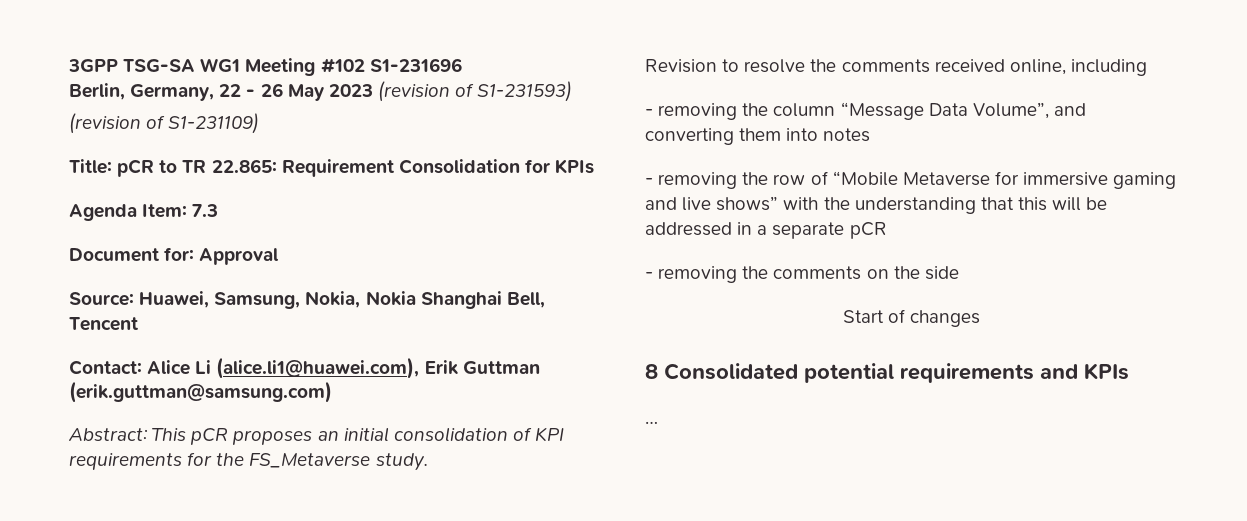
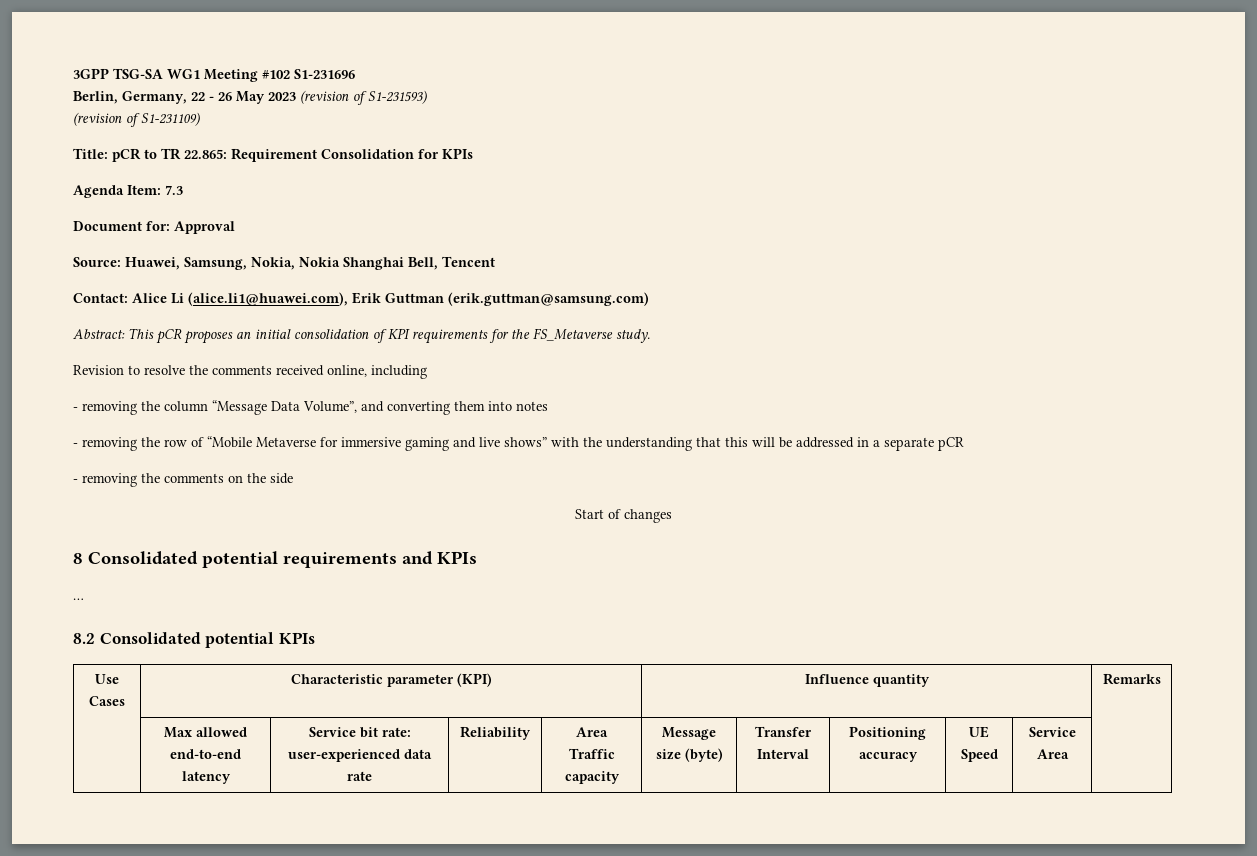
(658, 422) none -> [73,632,315,648] [95,674,119,684] [89,696,125,706] [290,673,492,687] [804,674,930,687] [1102,673,1161,685] [164,727,247,738] [170,749,241,759] [181,771,231,784] [308,727,411,738] [288,749,432,762] [347,771,372,781] [460,726,531,740] [576,727,608,737] [568,748,615,759] [564,771,620,784] [662,727,716,740] [655,748,723,762] [755,726,812,737] [757,749,809,759] [849,726,926,740] [858,752,918,762] [969,726,989,738] [960,749,998,762] [1028,727,1076,737] [1036,749,1069,759] // 8.2 Consolidated potential KPIs // Use Cases | Characteristic parameter (KPI) | Influence quantity | Remarks // | Max allowed end-to-end latency | Service bit rate: user-experienced data rate | Reliability | Area Traffic capacity | Message size (byte) | Transfer Interval | Positioning accuracy | UE Speed | Service Area |

